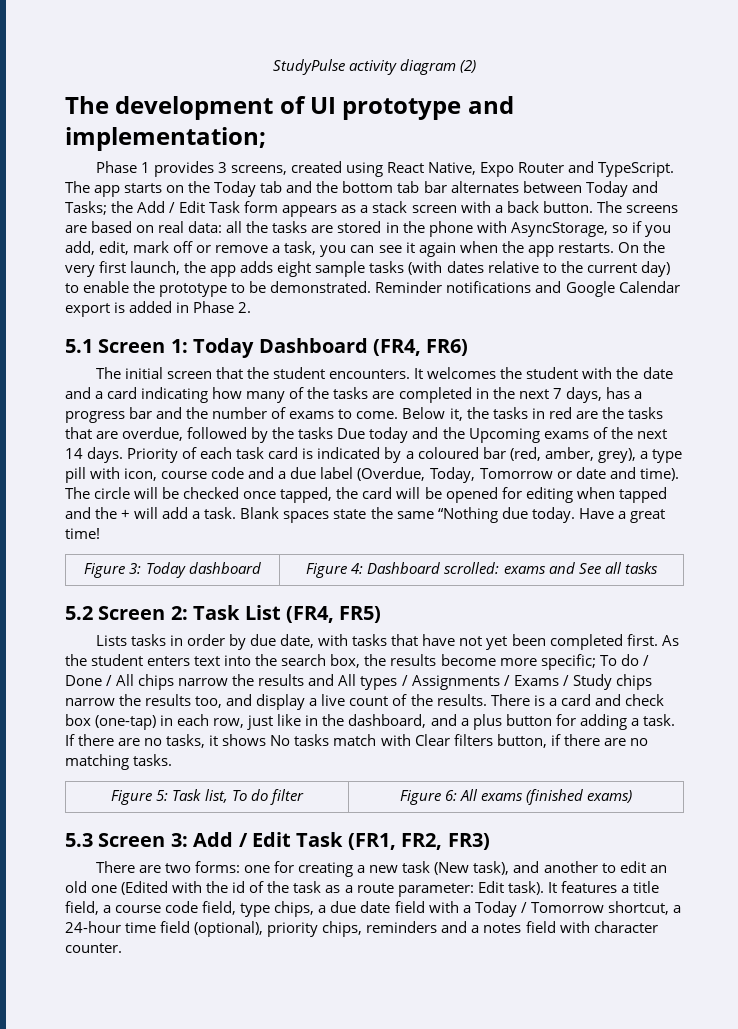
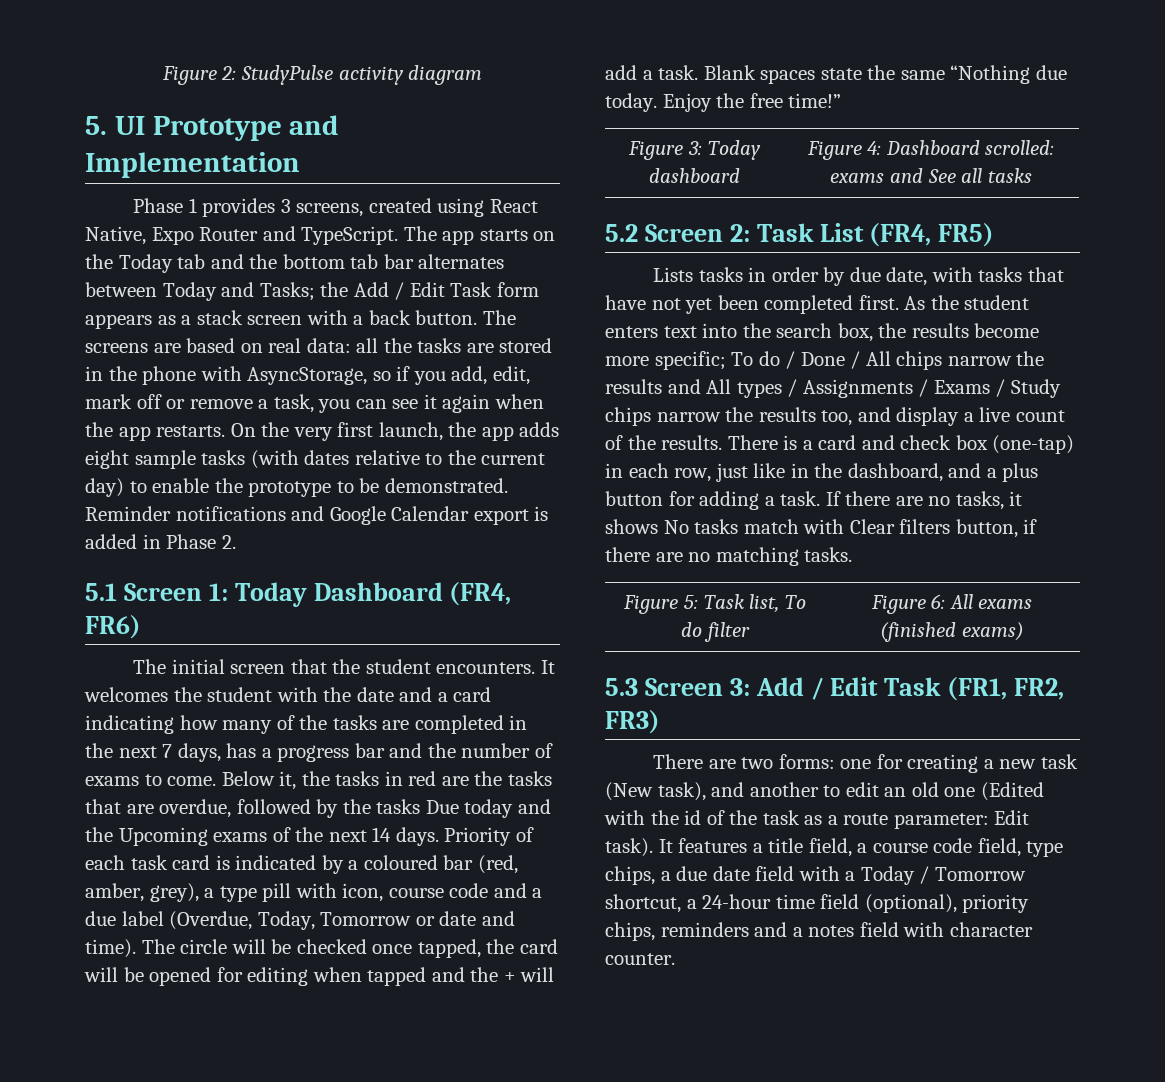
(272, 67) none -> [161,66,237,85] Figure 2:
[460,60,477,73] [65,96,514,120] [65,127,266,151] (2) // The development of UI prototype and implementation; -> [85,115,340,141] [85,152,300,178] // 5. UI Prototype and Implementation
[578,508,665,523] [65,528,100,539] Have a great time! -> [662,93,842,112] Enjoy the free time!”

